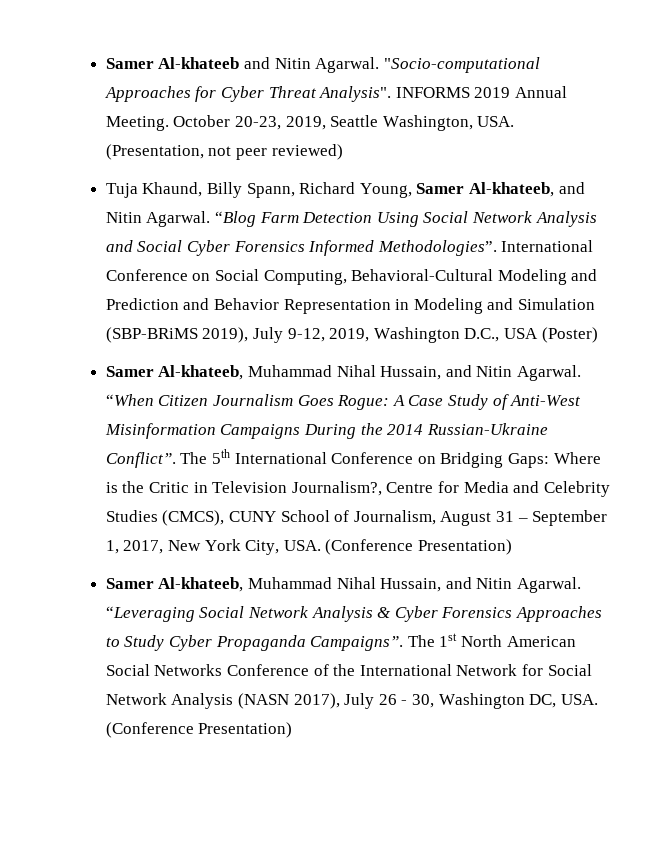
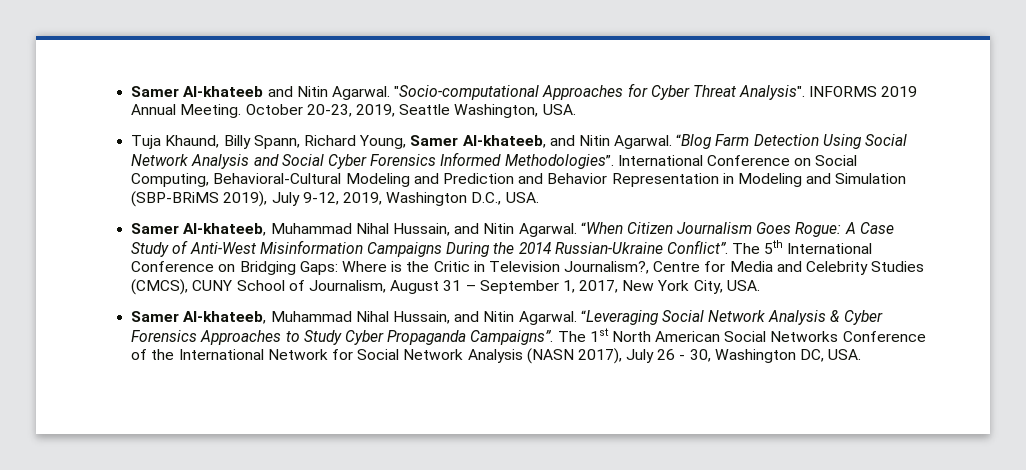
[105,144,343,160] (Presentation, not peer reviewed) -> (576, 109) none
[503,327,598,343] USA (Poster) -> [505,192,539,203] USA.
[325,539,512,555] (Conference Presentation) -> (760, 285) none
[105,722,293,738] (Conference Presentation) -> (862, 354) none

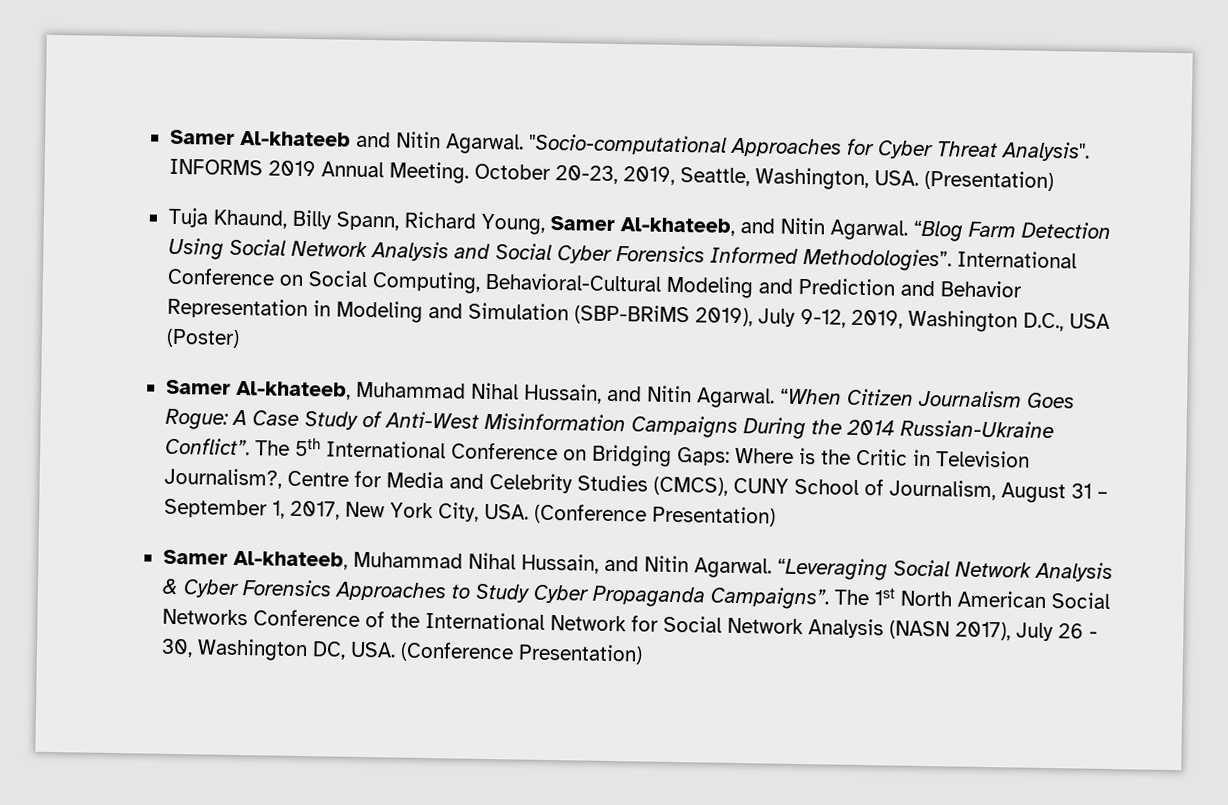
[399,104,451,115] Seattle -> [679,167,750,187] Seattle,
(576, 109) none -> [923,169,1054,192] (Presentation)
[505,192,539,203] USA. -> [1068,313,1110,329] [165,328,240,348] USA (Poster)
(760, 285) none -> [533,503,776,527] (Conference Presentation)
(862, 354) none -> [399,641,643,665] (Conference Presentation)

